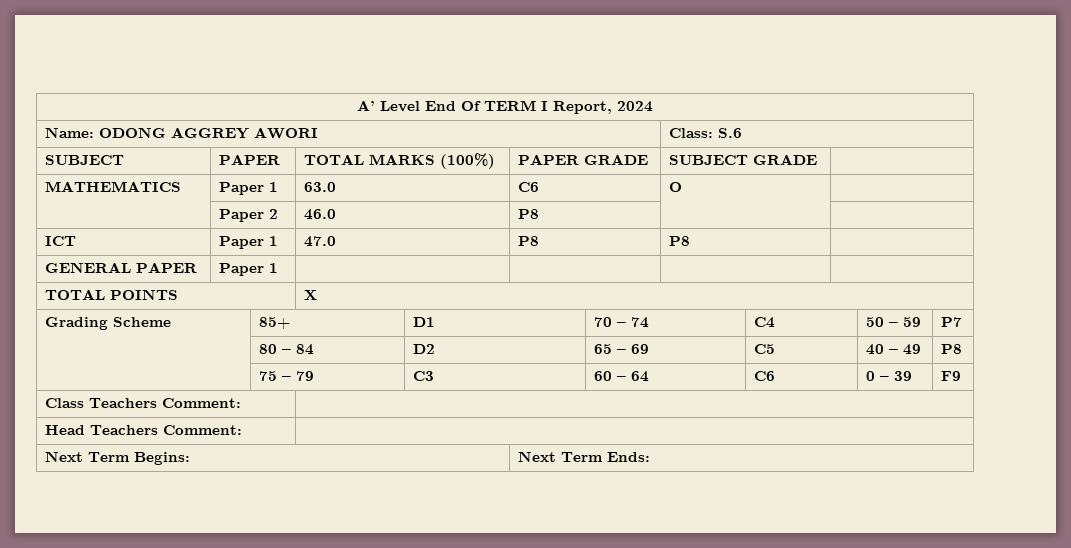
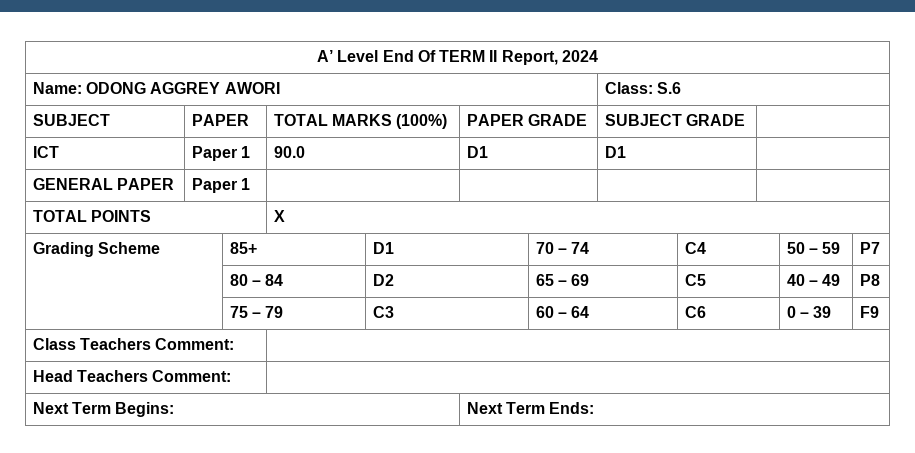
[541,101,548,111] I -> [489,50,498,62] II
[44,181,181,192] [218,182,278,195] [303,182,336,192] [517,182,539,192] [668,182,682,192] [218,209,278,222] [303,209,336,220] [517,209,539,219] // MATHEMATICS | Paper 1 | 63.0 | C6 | O | // | Paper 2 | 46.0 | P8 | | -> (745, 120) none
[303,236,336,247] [517,236,539,246] [668,236,690,246] 47.0 | P8 | P8 -> [273,146,305,158] [466,146,488,158] [604,146,626,158] 90.0 | D1 | D1

